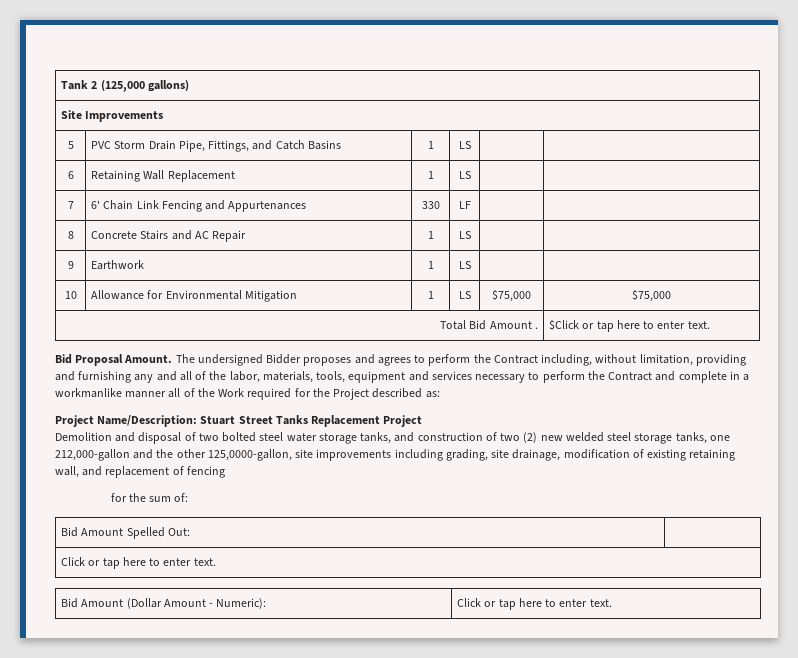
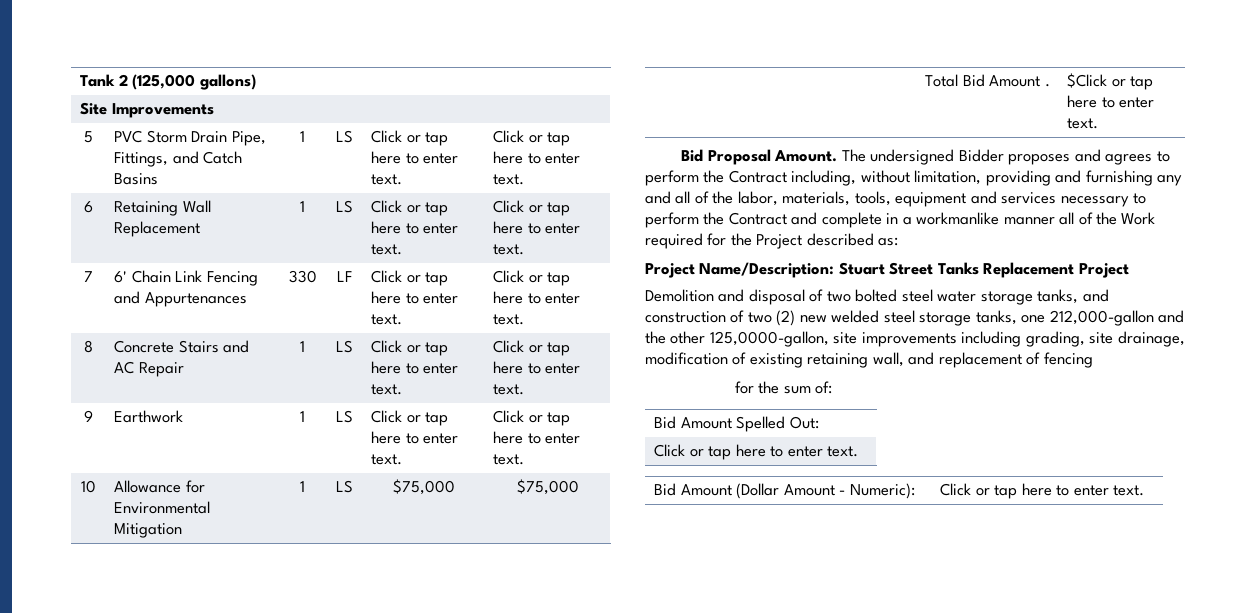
(471, 145) | -> [371,130,449,146] [371,151,459,164] [371,174,403,185] [493,130,571,146] [493,151,581,164] [493,174,525,185] Click or tap here to enter text. | Click or tap here to enter text.
(471, 175) | -> [371,200,449,216] [371,221,459,234] [371,244,403,255] [493,200,571,216] [493,221,581,234] [493,244,525,255] Click or tap here to enter text. | Click or tap here to enter text.
(471, 205) | -> [371,270,449,286] [371,291,459,304] [371,314,403,325] [493,270,571,286] [493,291,581,304] [493,314,525,325] Click or tap here to enter text. | Click or tap here to enter text.
[67,261,74,269] [91,260,145,270] [427,261,434,269] [458,261,471,269] | // 9 | Earthwork | 1 | LS | | -> [371,340,449,356] [371,361,459,374] [371,384,403,395] [493,340,571,356] [493,361,581,374] [493,384,525,395] [84,410,93,422] [114,410,184,423] [300,411,305,422] [336,410,353,423] [371,410,449,426] [371,431,459,444] [371,454,403,465] [493,410,571,426] [493,431,581,444] [493,454,525,465] Click or tap here to enter text. | Click or tap here to enter text. // 9 | Earthwork | 1 | LS | Click or tap here to enter text. | Click or tap here to enter text.

